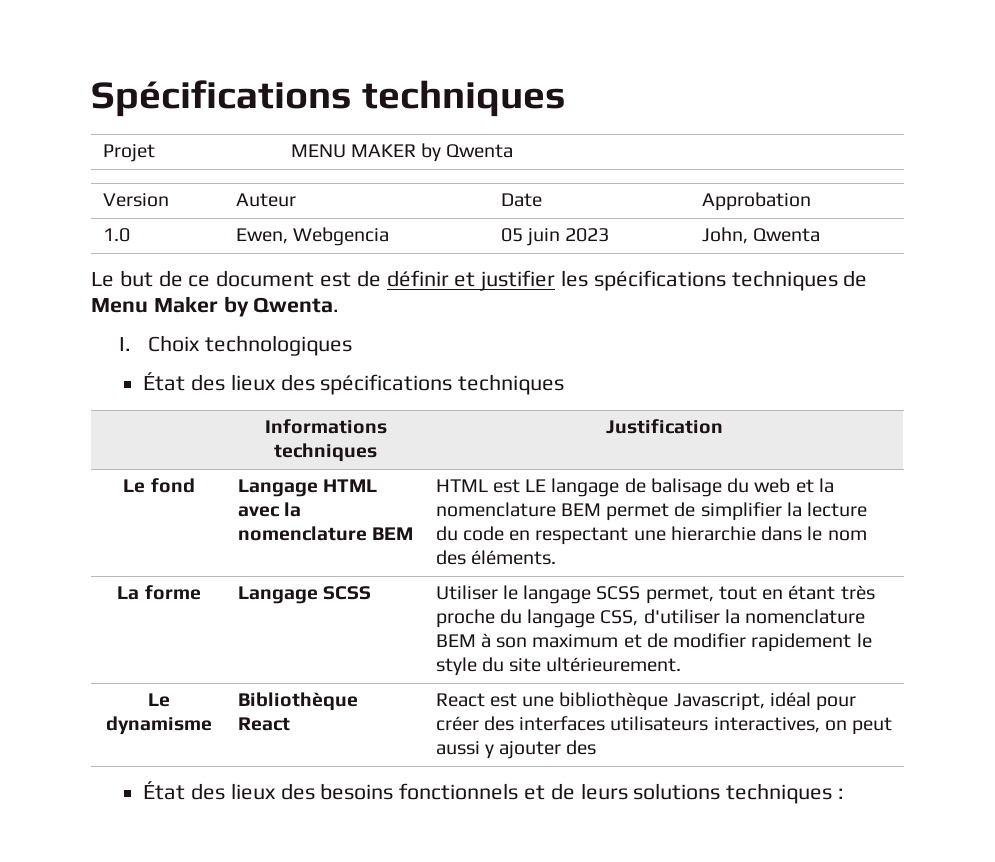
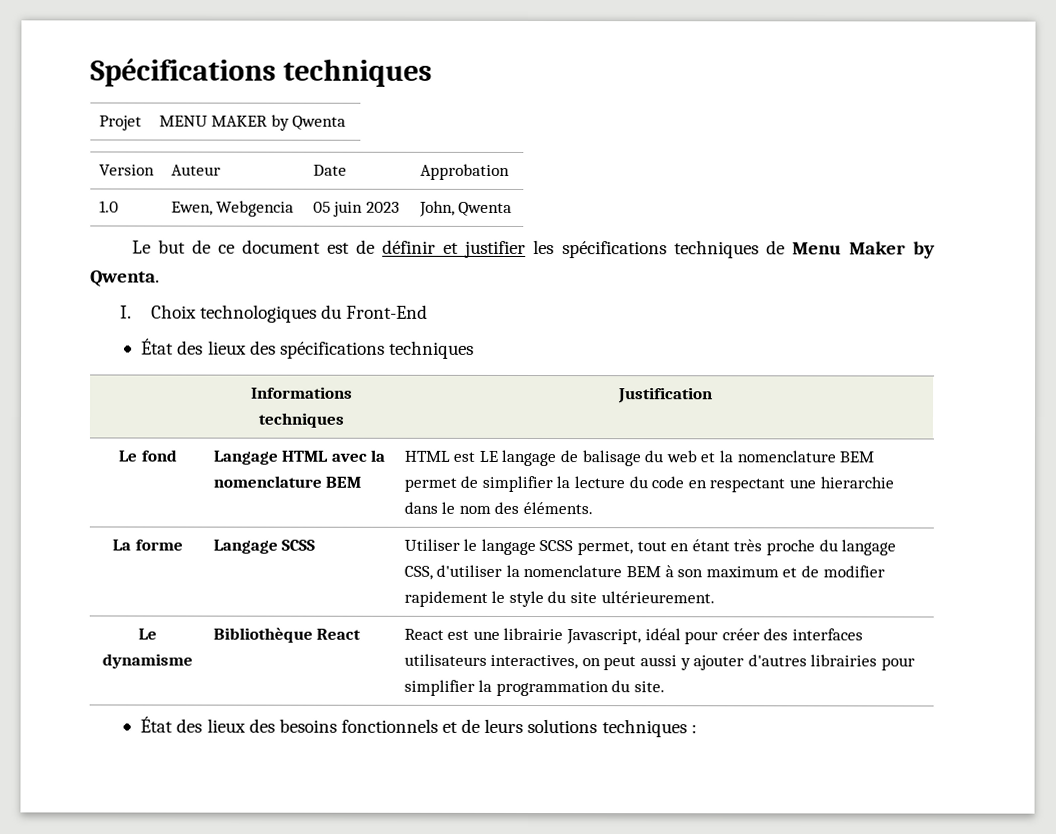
(352, 345) none -> [321,304,429,319] du Front-End
[559,692,669,711] bibliothèque -> [503,627,564,641] librairie
[566,740,597,755] des -> [747,654,915,671] [403,679,665,697] d'autres librairies pour simplifier la programmation du site.

